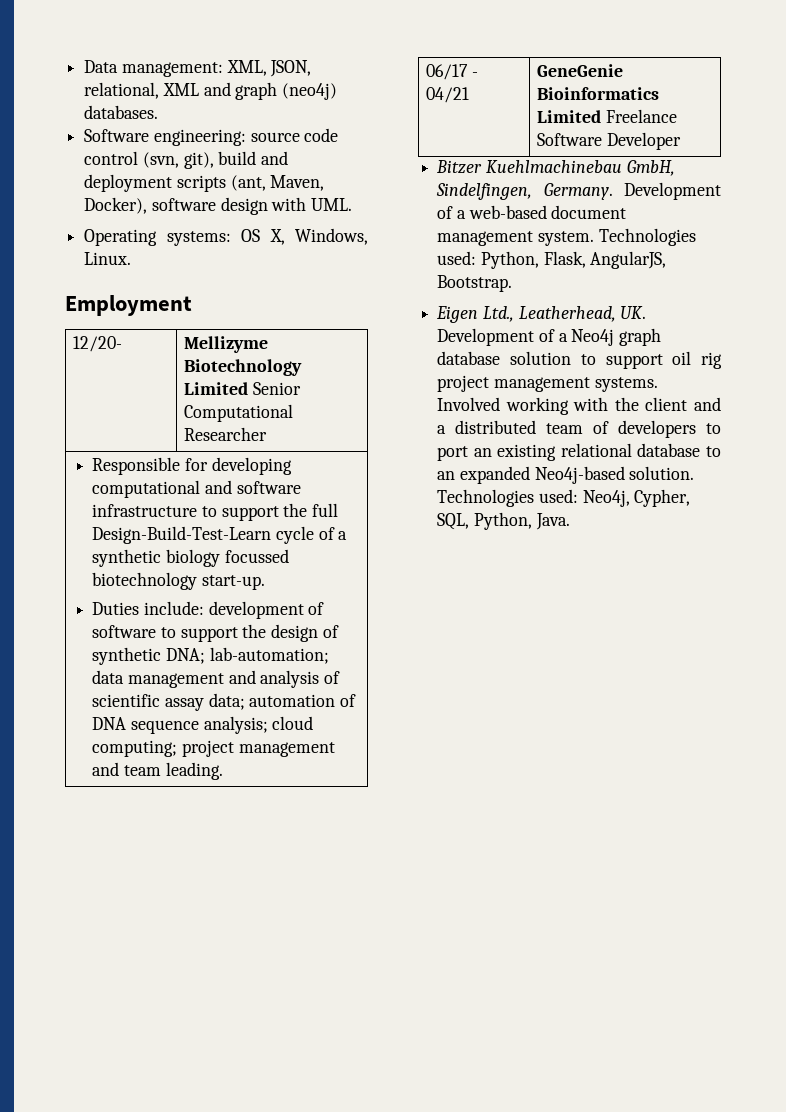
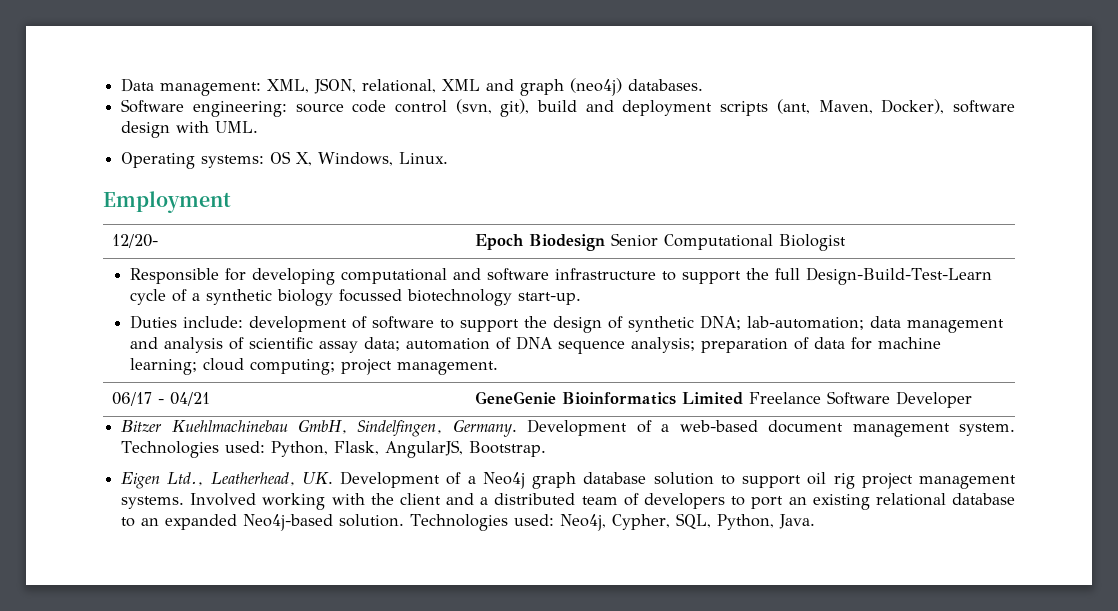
[184,336,269,353] [184,359,303,376] [184,382,249,395] Mellizyme Biotechnology Limited -> [474,234,605,251] Epoch Biodesign
[184,427,268,441] Researcher -> [778,234,846,251] Biologist
[272,716,314,730] [92,740,335,757] [92,762,223,780] cloud computing; project management and team leading. -> [700,337,941,353] [129,358,498,375] preparation of data for machine learning; cloud computing; project management.

